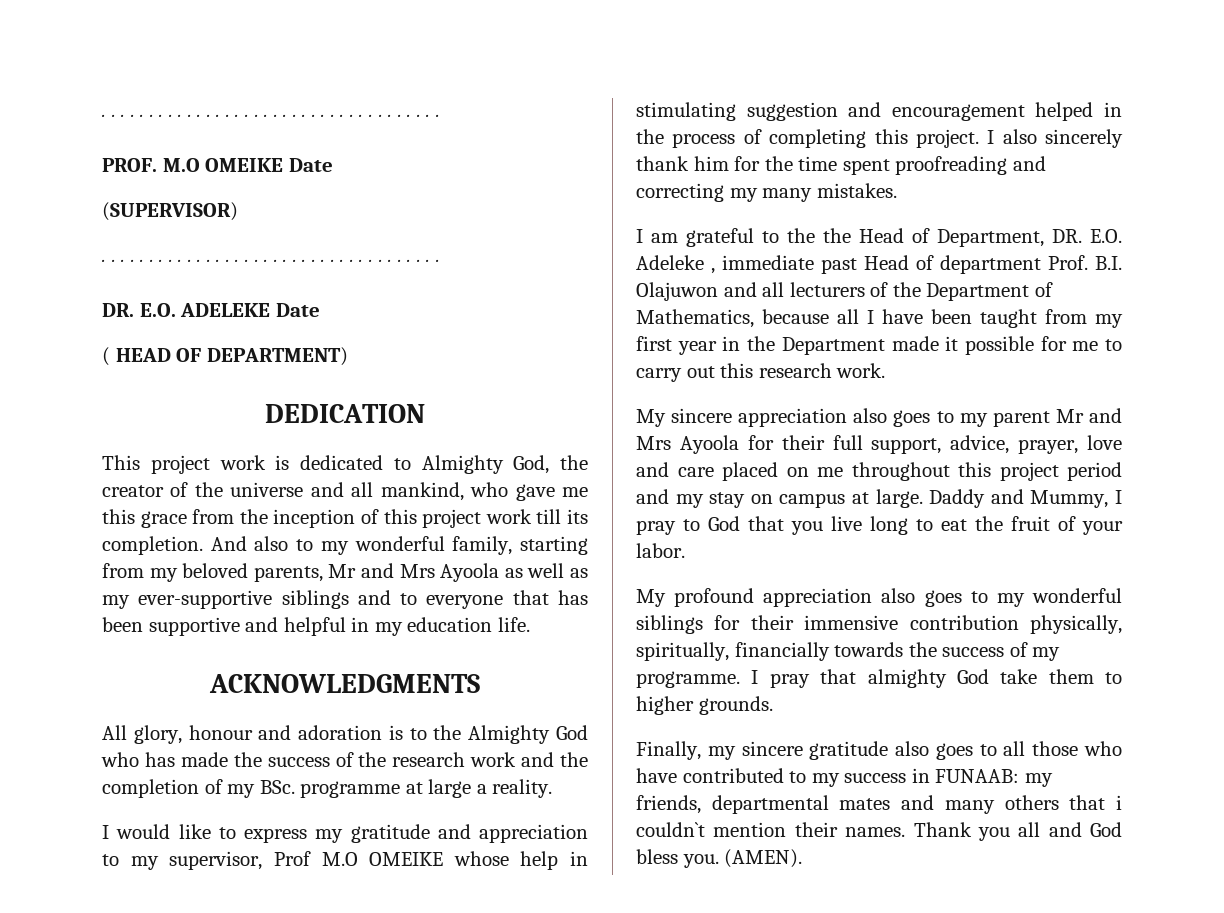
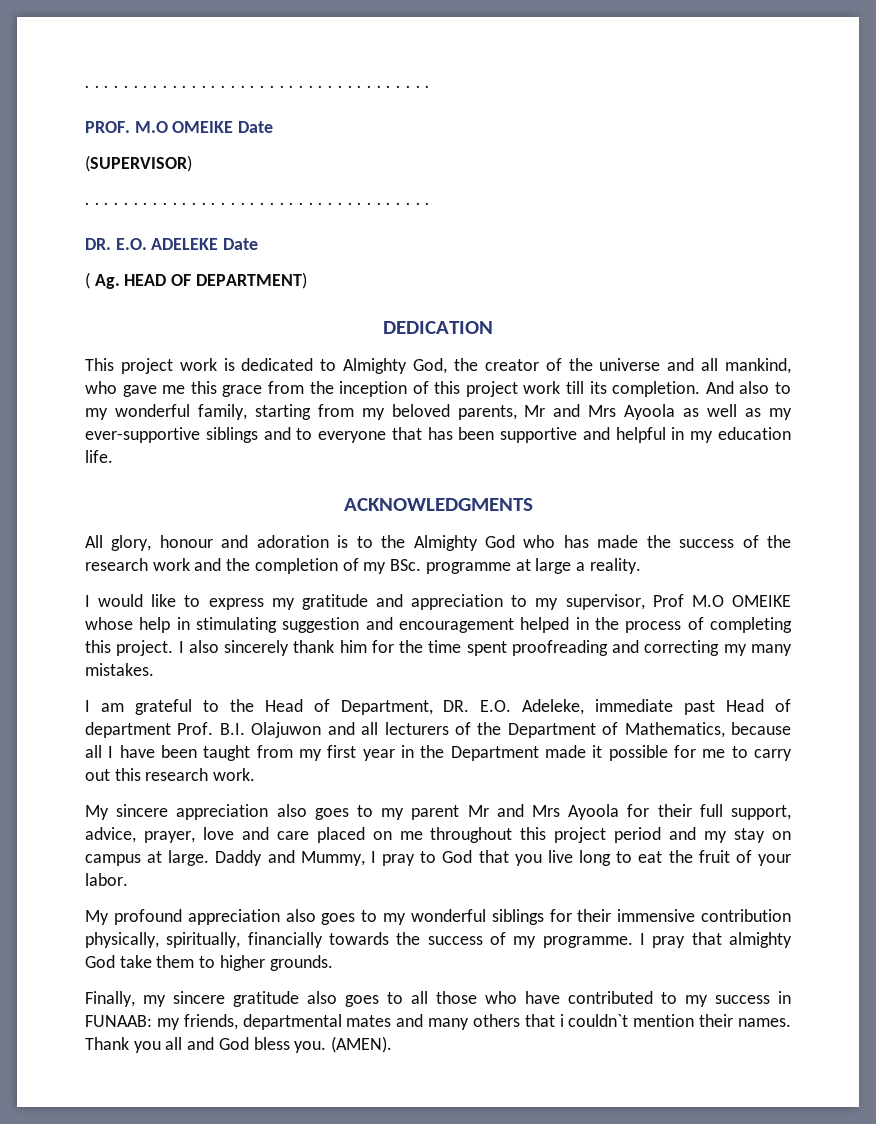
(110, 356) none -> [94,274,120,289] Ag.
[823,228,851,243] the -> (254, 705) none
[636,255,715,274] Adeleke , -> [522,699,585,715] Adeleke,

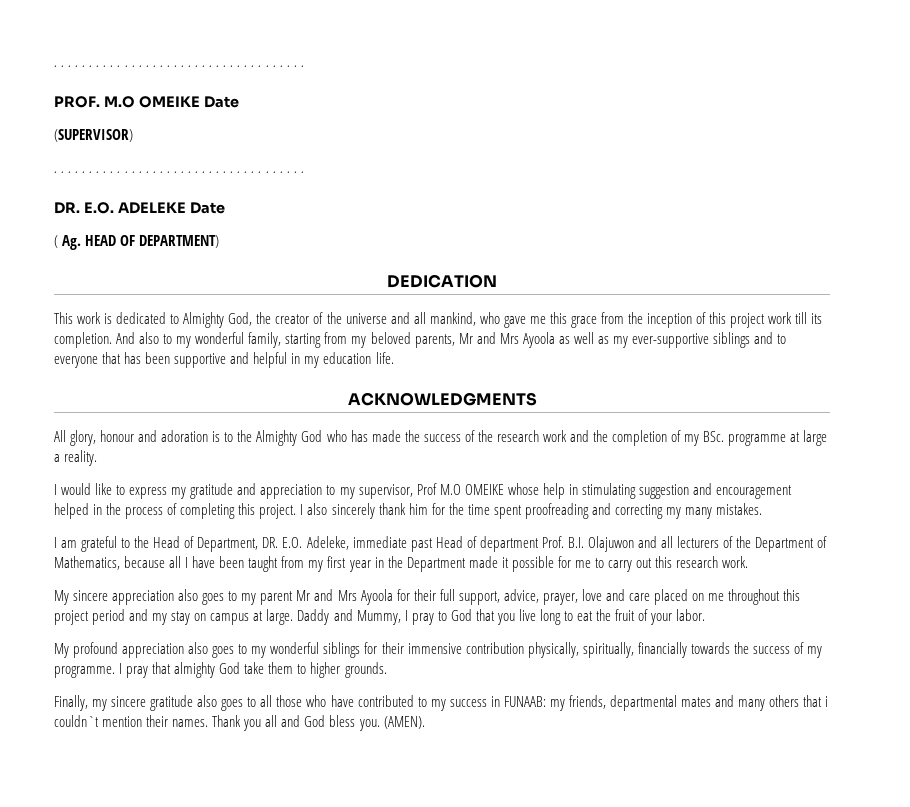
[120,358,173,374] project -> (73, 318) none

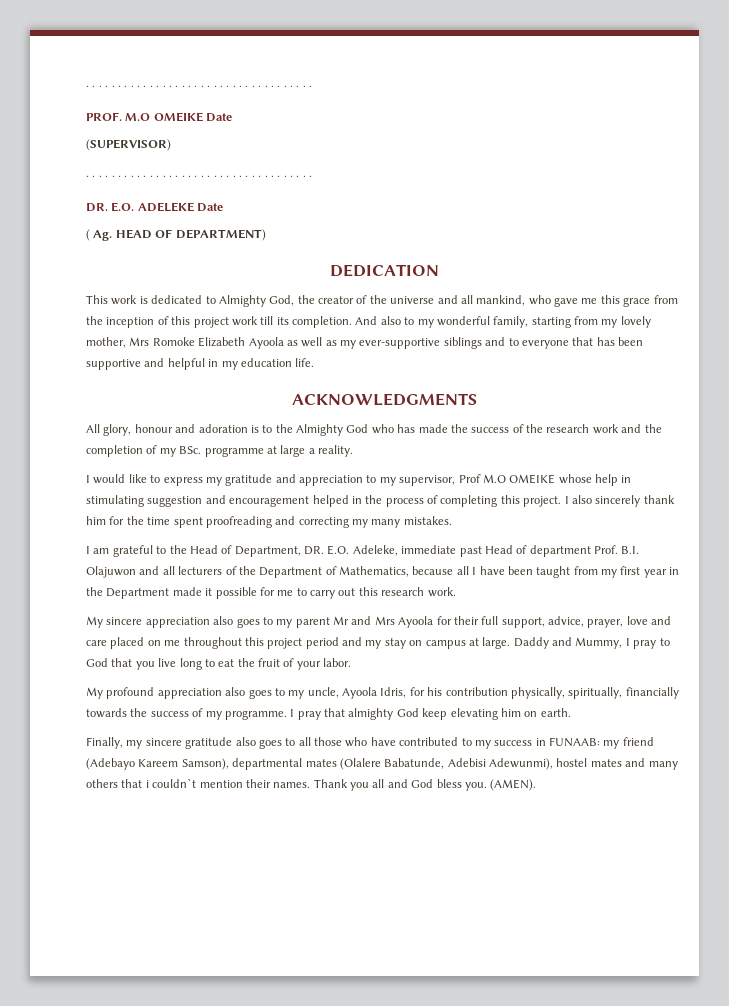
[370,332,519,348] beloved parents, Mr and Mrs -> [620,316,651,328] [86,337,246,348] lovely mother, Mrs Romoke Elizabeth
[270,642,462,658] wonderful siblings for their immensive -> [307,687,443,699] uncle, Ayoola Idris, for his
[244,662,387,678] take them to higher grounds. -> [422,708,571,720] keep elevating him on earth.
[568,695,677,711] friends, departmental -> [622,737,654,746] [86,758,588,770] friend (Adebayo Kareem Samson), departmental mates (Olalere Babatunde, Adebisi Adewunmi), hostel

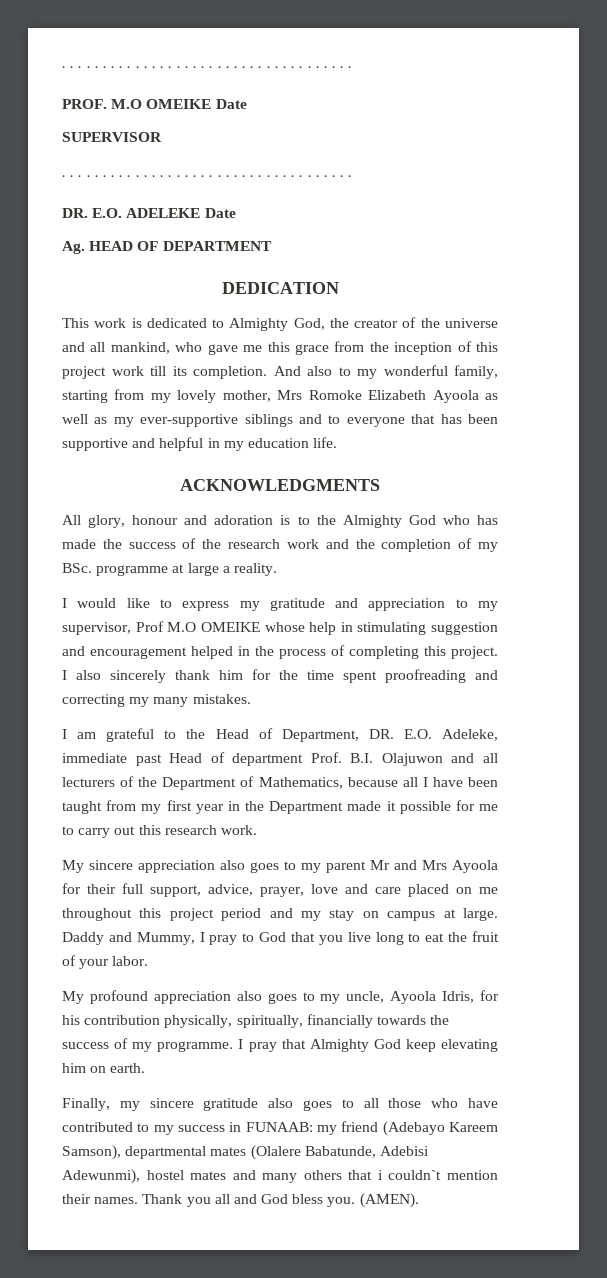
[86,139,171,151] (SUPERVISOR) -> [62,132,162,142] SUPERVISOR
[86,229,90,241] ( -> (236, 213) none
[175,229,266,241] DEPARTMENT) -> [162,241,272,251] DEPARTMENT
[348,708,394,720] almighty -> [309,1039,369,1052] Almighty

